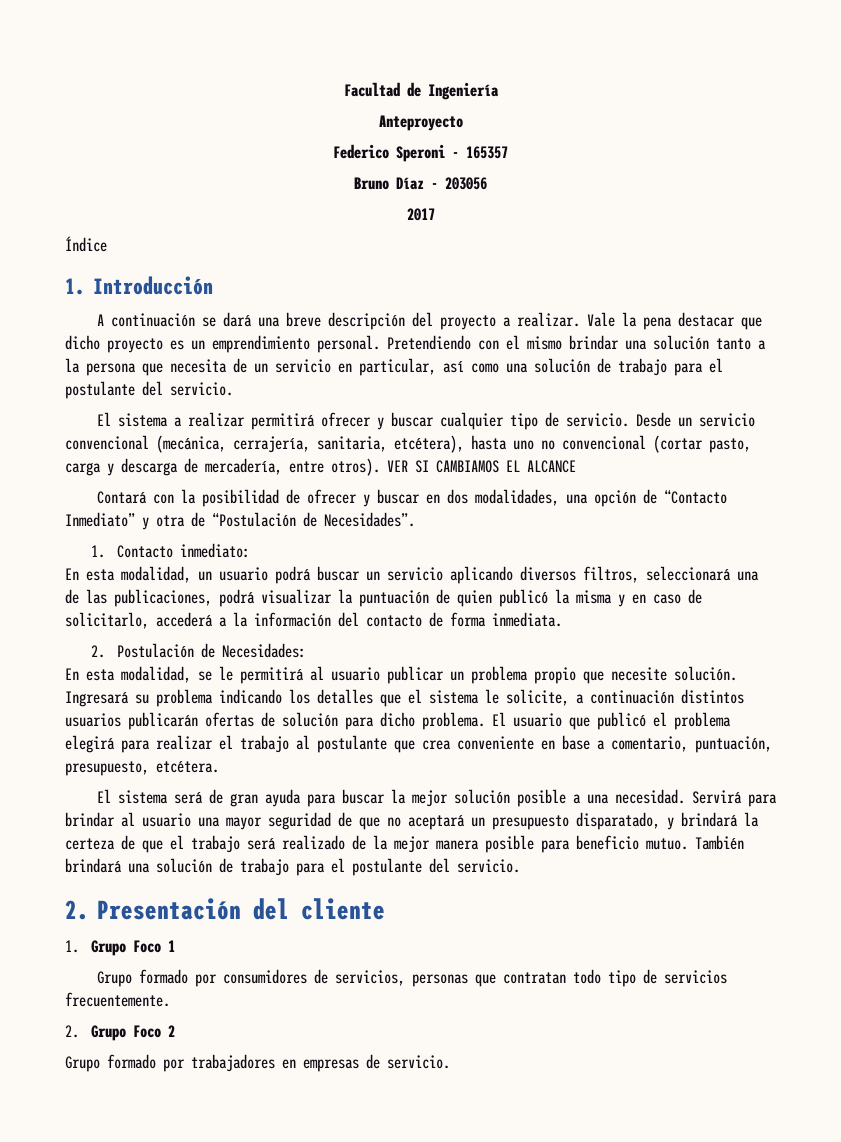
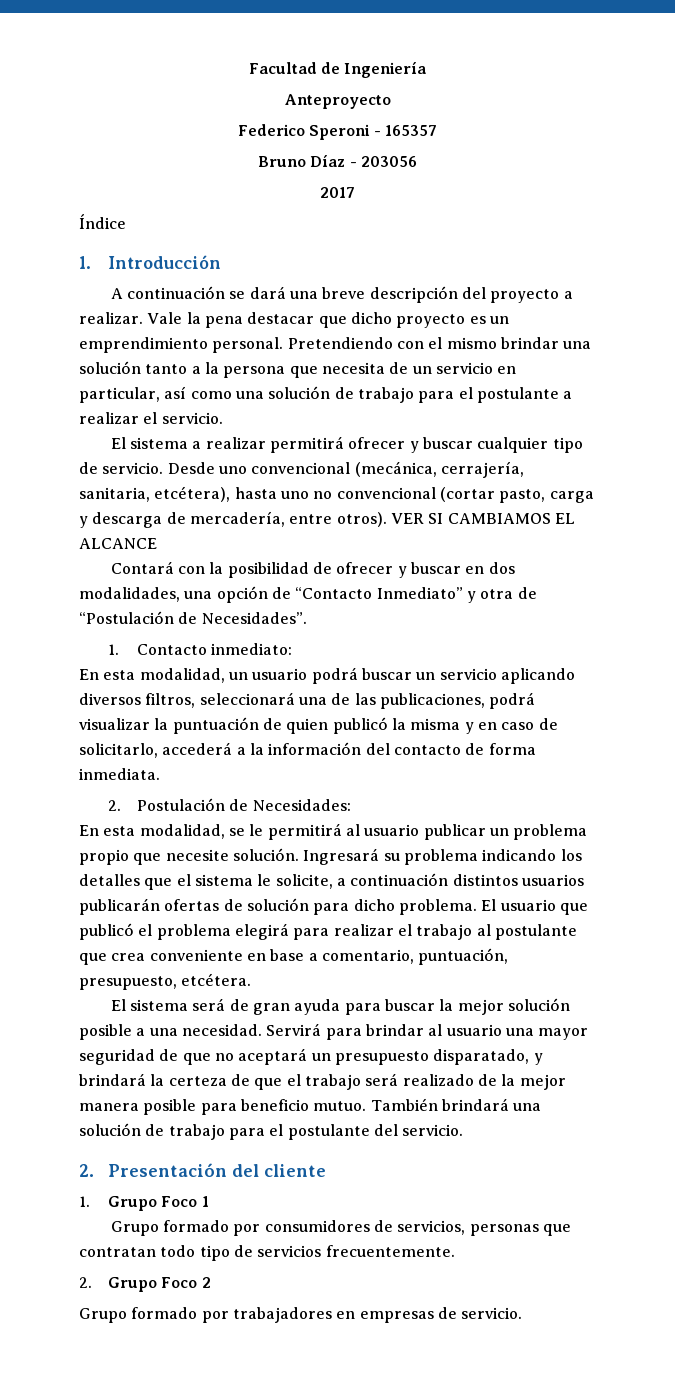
[142,381,163,396] del -> [563,391,573,399] [79,412,158,424] a realizar el
[677,413,755,427] un servicio -> [218,466,247,474] uno

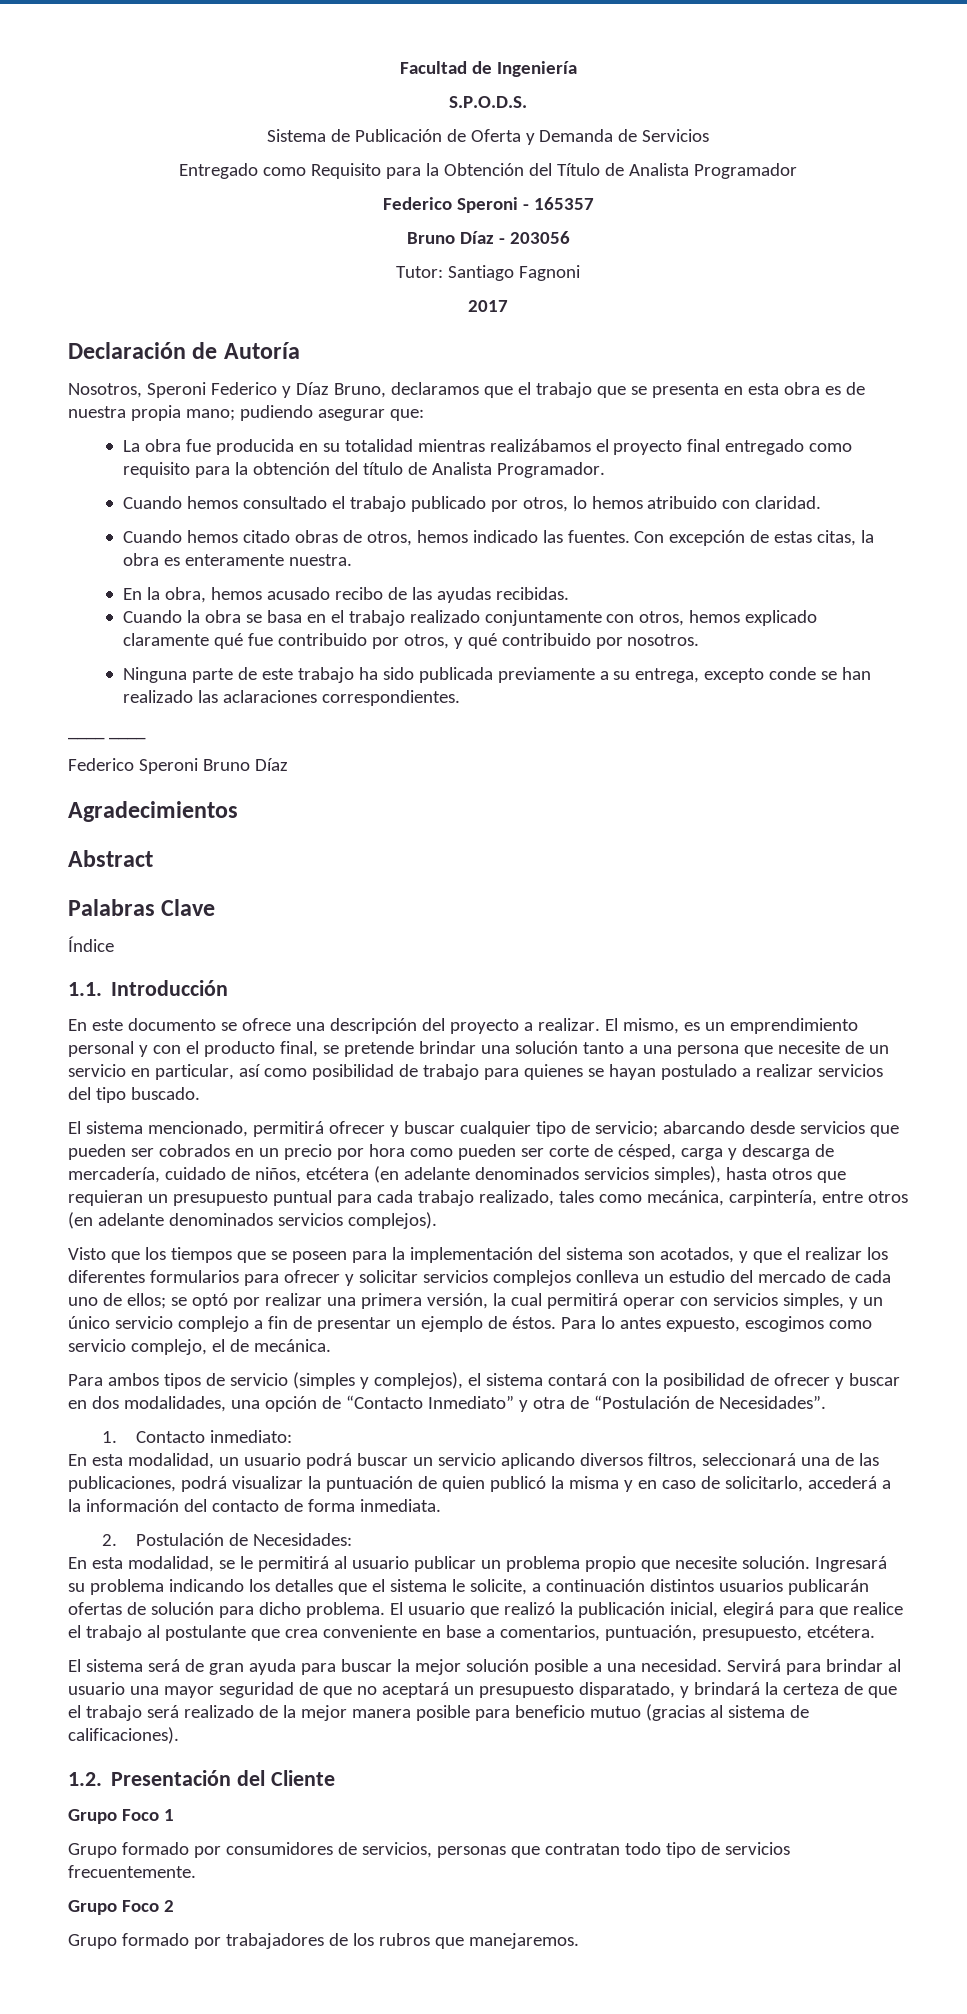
[284,94,391,109] Anteproyecto -> [449,96,527,108] [266,129,710,145] [179,163,797,179] S.P.O.D.S. // Sistema de Publicación de Oferta y Demanda de Servicios // Entregado como Requisito para la Obtención del Título de Analista Programador
[320,187,355,198] 2017 -> [396,265,580,281] [468,300,508,312] [68,342,300,359] [68,382,865,398] [68,405,424,421] [122,439,853,455] [122,462,605,478] [122,496,822,512] [122,530,875,546] [122,553,352,566] [122,587,569,603] [122,610,818,626] [122,633,700,649] [122,667,872,683] [122,690,460,706] [68,737,146,740] [68,758,288,774] [68,801,238,822] [68,850,153,867] [68,899,216,916] Tutor: Santiago Fagnoni // 2017 // Declaración de Autoría // Nosotros, Speroni Federico y Díaz Bruno, declaramos que el trabajo que se presenta en esta obra es de nuestra propia mano; pudiendo asegurar que: // La obra fue producida en su totalidad mientras realizábamos el proyecto final entregado como requisito para la obtención del título de Analista Programador. // Cuando hemos consultado el trabajo publicado por otros, lo hemos atribuido con claridad. // Cuando hemos citado obras de otros, hemos indicado las fuentes. Con excepción de estas citas, la obra es enteramente nuestra. // En la obra, hemos acusado recibo de las ayudas recibidas. // Cuando la obra se basa en el trabajo realizado conjuntamente con otros, hemos explicado claramente qué fue contribuido por otros, y qué contribuido por nosotros. // Ninguna parte de este trabajo ha sido publicada previamente a su entrega, excepto conde se han realizado las aclaraciones correspondientes. // ____ ____ // Federico Speroni Bruno Díaz // Agradecimientos // Abstract // Palabras Clave
[79,256,91,269] 1. -> [68,982,102,996] 1.1.
[110,286,366,299] A continuación se dará una breve -> [68,1018,325,1031] En este documento se ofrece una
[147,312,509,328] [79,337,497,353] Vale la pena destacar que dicho proyecto es un emprendimiento personal. Pretendiendo con el mismo -> [604,1018,858,1034] [68,1041,414,1057] El mismo, es un emprendimiento personal y con el producto final, se pretende
[204,362,219,374] la -> [642,1045,672,1054] una
[321,362,385,374] necesita -> [777,1041,840,1054] necesite
[235,386,573,403] [79,412,223,424] [110,437,266,449] una solución de trabajo para el postulante a realizar el servicio. // El sistema a realizar -> [311,1064,883,1080] [68,1087,200,1103] [68,1121,248,1137] posibilidad de trabajo para quienes se hayan postulado a realizar servicios del tipo buscado. // El sistema mencionado,
[102,461,524,478] [79,486,546,503] servicio. Desde uno convencional (mecánica, cerrajería, sanitaria, etcétera), hasta uno no convencional (cortar pasto, -> [594,1121,899,1137] [68,1144,676,1160] servicio; abarcando desde servicios que pueden ser cobrados en un precio por hora como pueden ser corte de césped,
[289,512,575,527] [79,538,157,549] [110,561,174,574] entre otros). VER SI CAMBIAMOS EL ALCANCE // Contará -> [164,1166,846,1183] [68,1190,908,1206] [68,1212,437,1229] [68,1247,888,1263] [68,1270,891,1286] [68,1293,883,1309] [68,1316,872,1332] [68,1339,331,1355] [68,1372,607,1389] cuidado de niños, etcétera (en adelante denominados servicios simples), hasta otros que requieran un presupuesto puntual para cada trabajo realizado, tales como mecánica, carpintería, entre otros (en adelante denominados servicios complejos). // Visto que los tiempos que se poseen para la implementación del sistema son acotados, y que el realizar los diferentes formularios para ofrecer y solicitar servicios complejos conlleva un estudio del mercado de cada uno de ellos; se optó por realizar una primera versión, la cual permitirá operar con servicios simples, y un único servicio complejo a fin de presentar un ejemplo de éstos. Para lo antes expuesto, escogimos como servicio complejo, el de mecánica. // Para ambos tipos de servicio (simples y complejos), el sistema contará
[79,923,394,940] publicó el problema elegirá para realizar -> [503,1602,903,1618] realizó la publicación inicial, elegirá para que realice
[321,949,414,964] comentario, -> [499,1625,600,1641] comentarios,
[313,1098,542,1111] [79,1123,464,1140] [79,1163,326,1177] [79,1196,90,1207] mutuo. También brindará una solución de trabajo para el postulante del servicio. // 2. Presentación del cliente // 1. -> [589,1704,809,1721] [68,1727,179,1744] [68,1770,335,1786] mutuo (gracias al sistema de calificaciones). // 1.2. Presentación del Cliente //
[79,1277,92,1288] 2. -> (196, 1871) none
[336,1307,523,1323] en empresas de servicio. -> [328,1933,579,1949] de los rubros que manejaremos.

